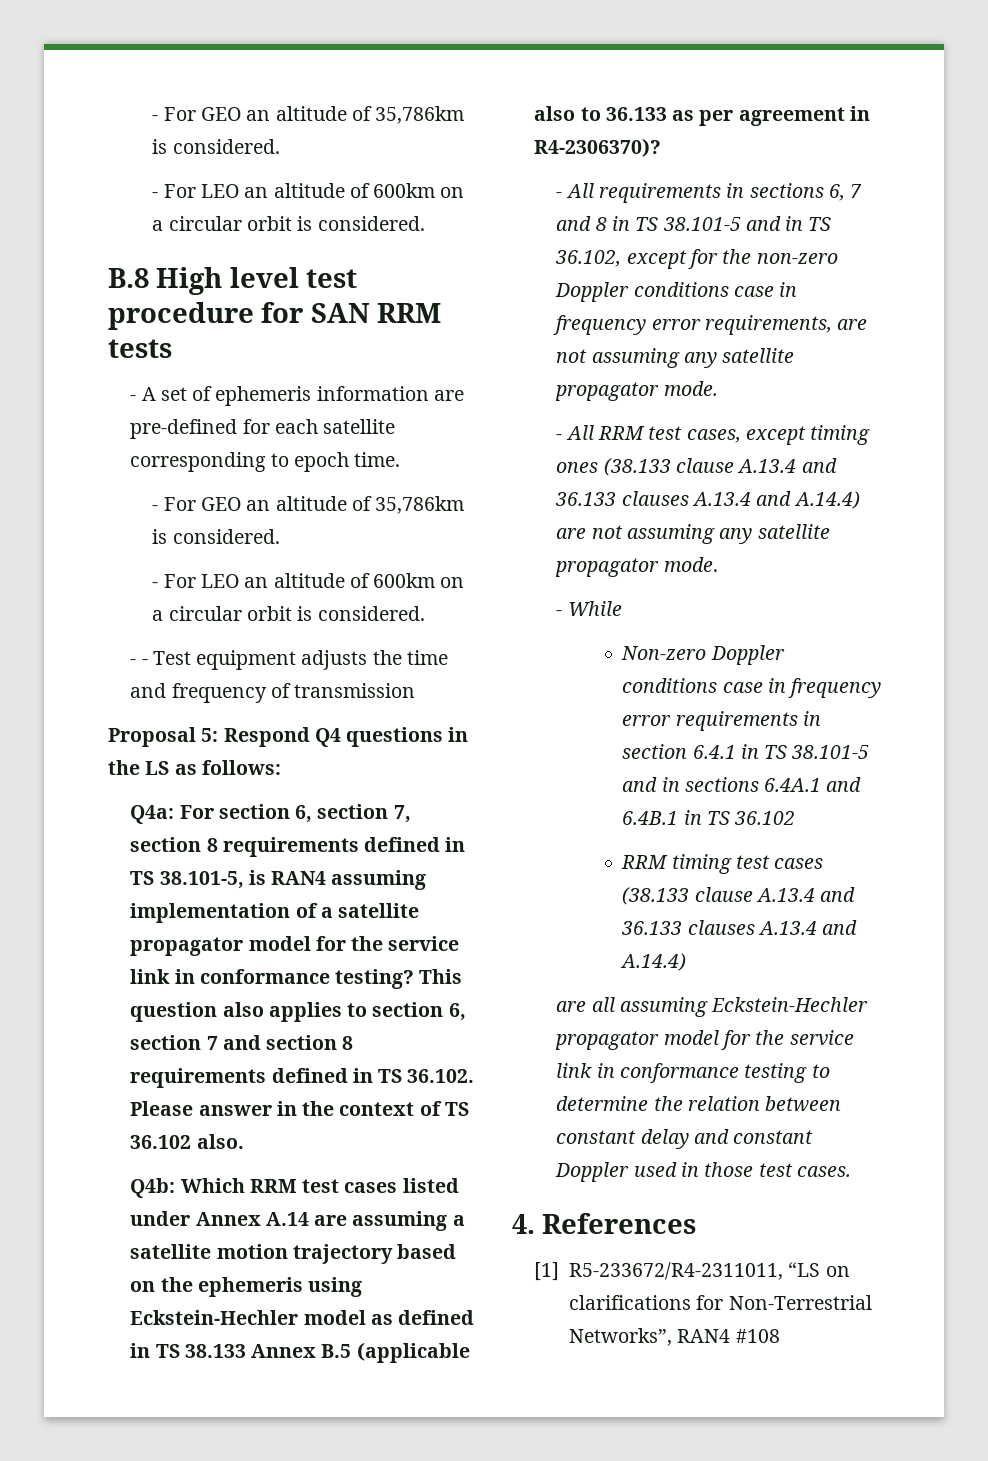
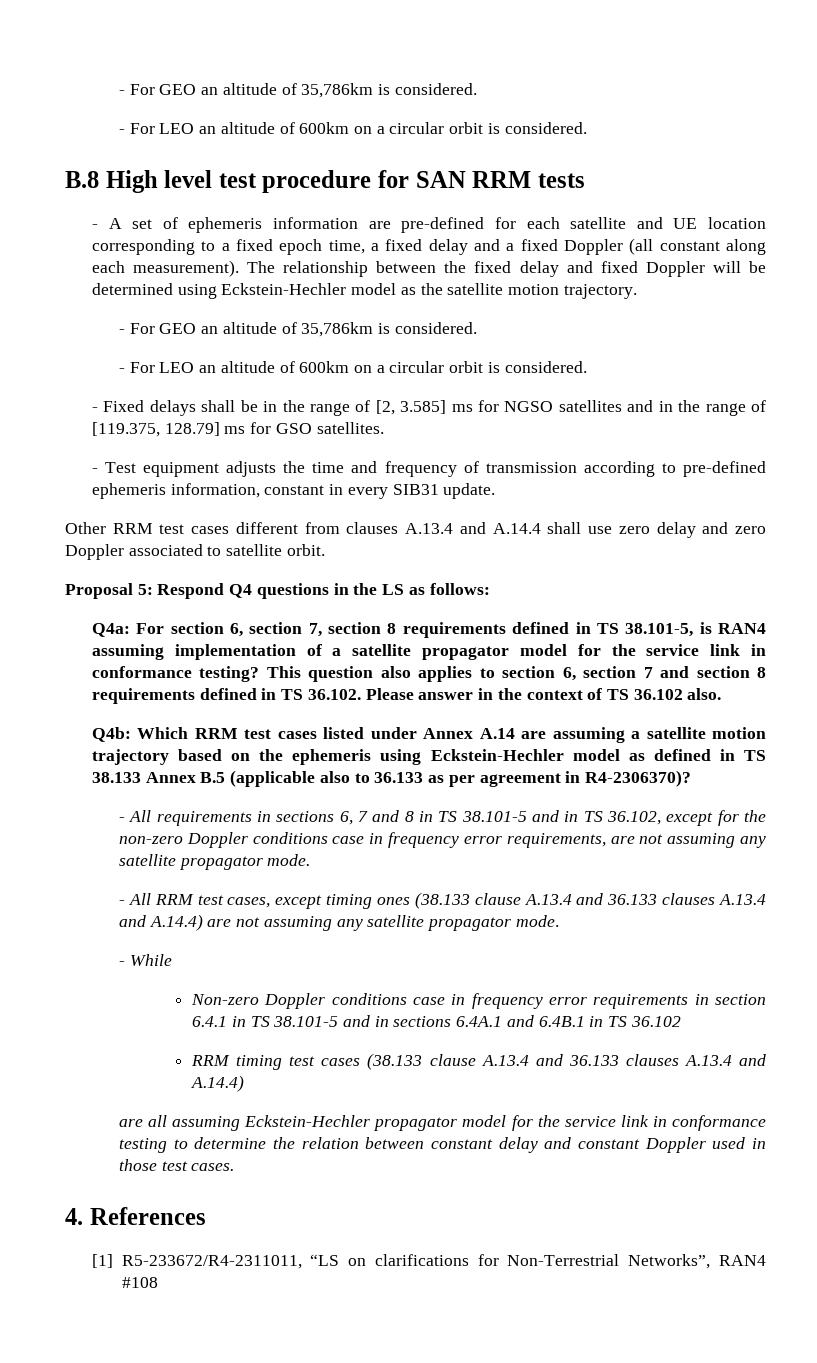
[130,452,401,472] corresponding to epoch time. -> [636,217,767,229] [91,238,767,255] [91,260,766,277] [91,283,637,299] and UE location corresponding to a fixed epoch time, a fixed delay and a fixed Doppler (all constant along each measurement). The relationship between the fixed delay and fixed Doppler will be determined using Eckstein-Hechler model as the satellite motion trajectory.
(137, 662) none -> [103,400,766,416] [91,422,384,437] Fixed delays shall be in the range of [2, 3.585] ms for NGSO satellites and in the range of [119.375, 128.79] ms for GSO satellites. //
(416, 690) none -> [583,461,767,477] [91,483,496,499] [65,522,767,538] [65,544,325,560] according to pre-defined ephemeris information, constant in every SIB31 update. // Other RRM test cases different from clauses A.13.4 and A.14.4 shall use zero delay and zero Doppler associated to satellite orbit.

